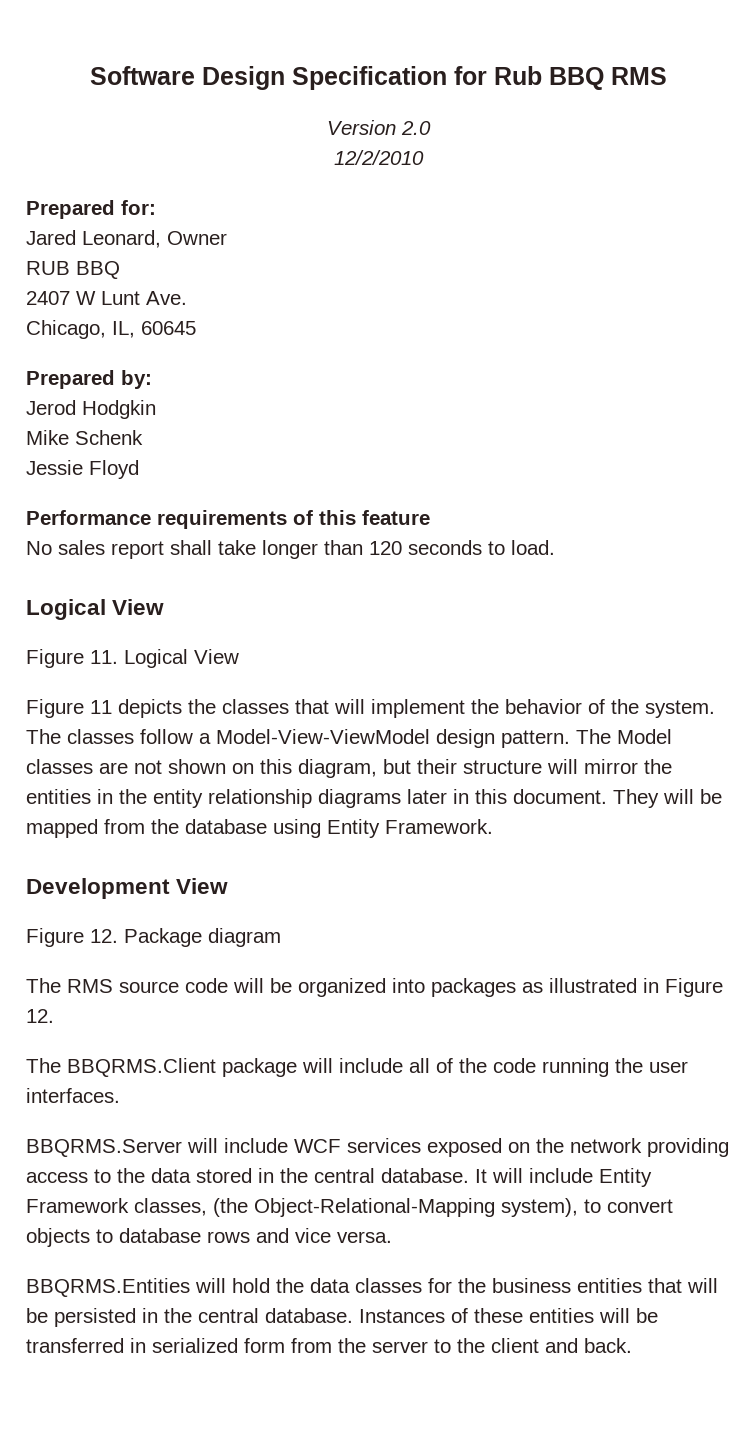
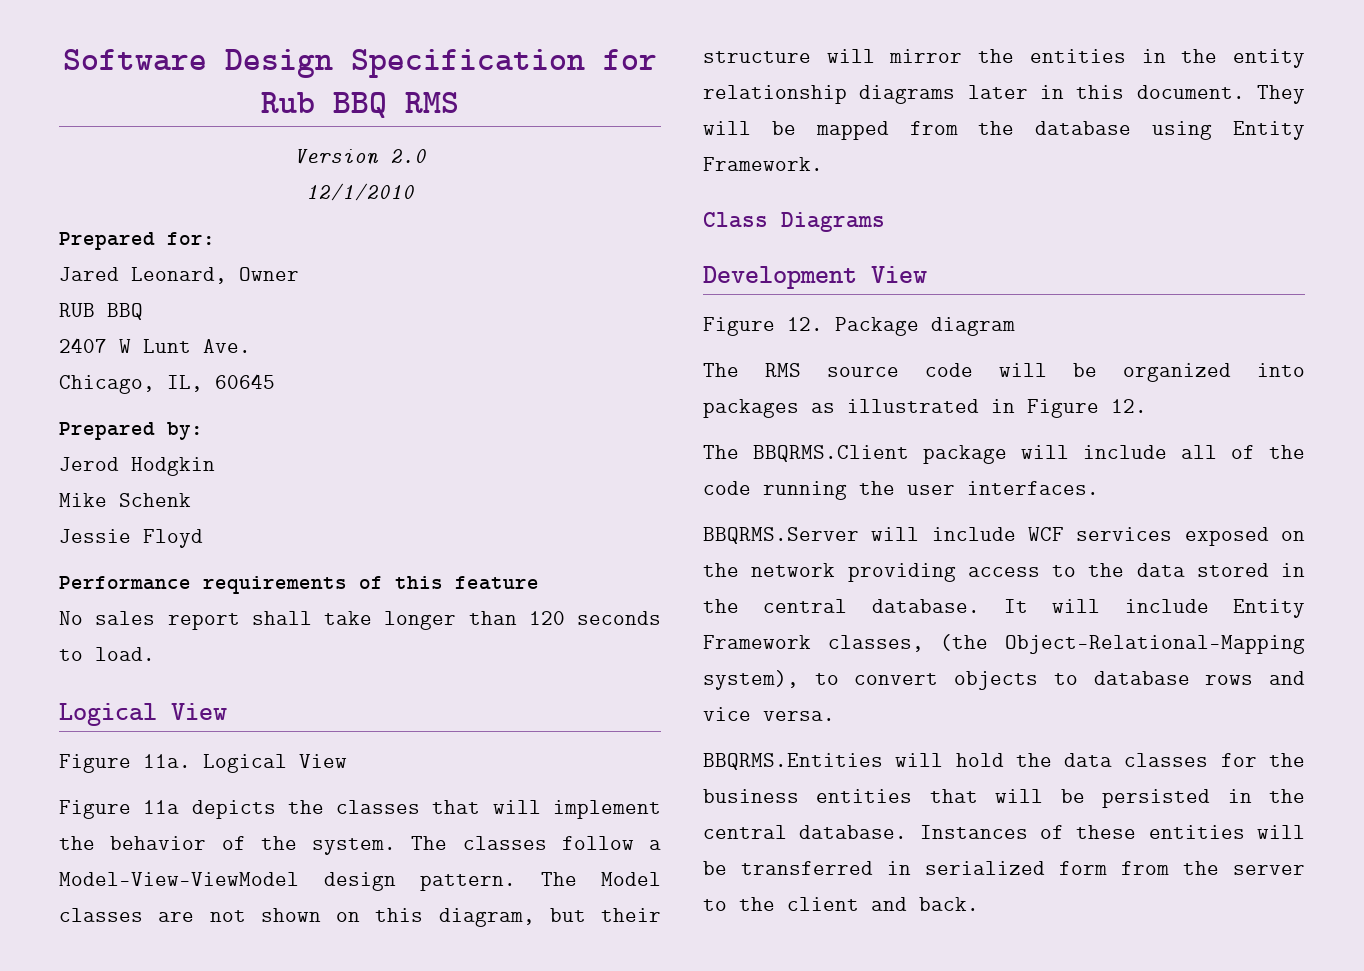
[333,150,424,165] 12/2/2010 -> [306,183,414,201] 12/1/2010
[90,649,239,668] [26,699,112,718] 11. Logical View // Figure 11 -> [143,754,347,773] [59,800,180,819] 11a. Logical View // Figure 11a
(493, 826) none -> [703,212,885,232] // Class Diagrams

